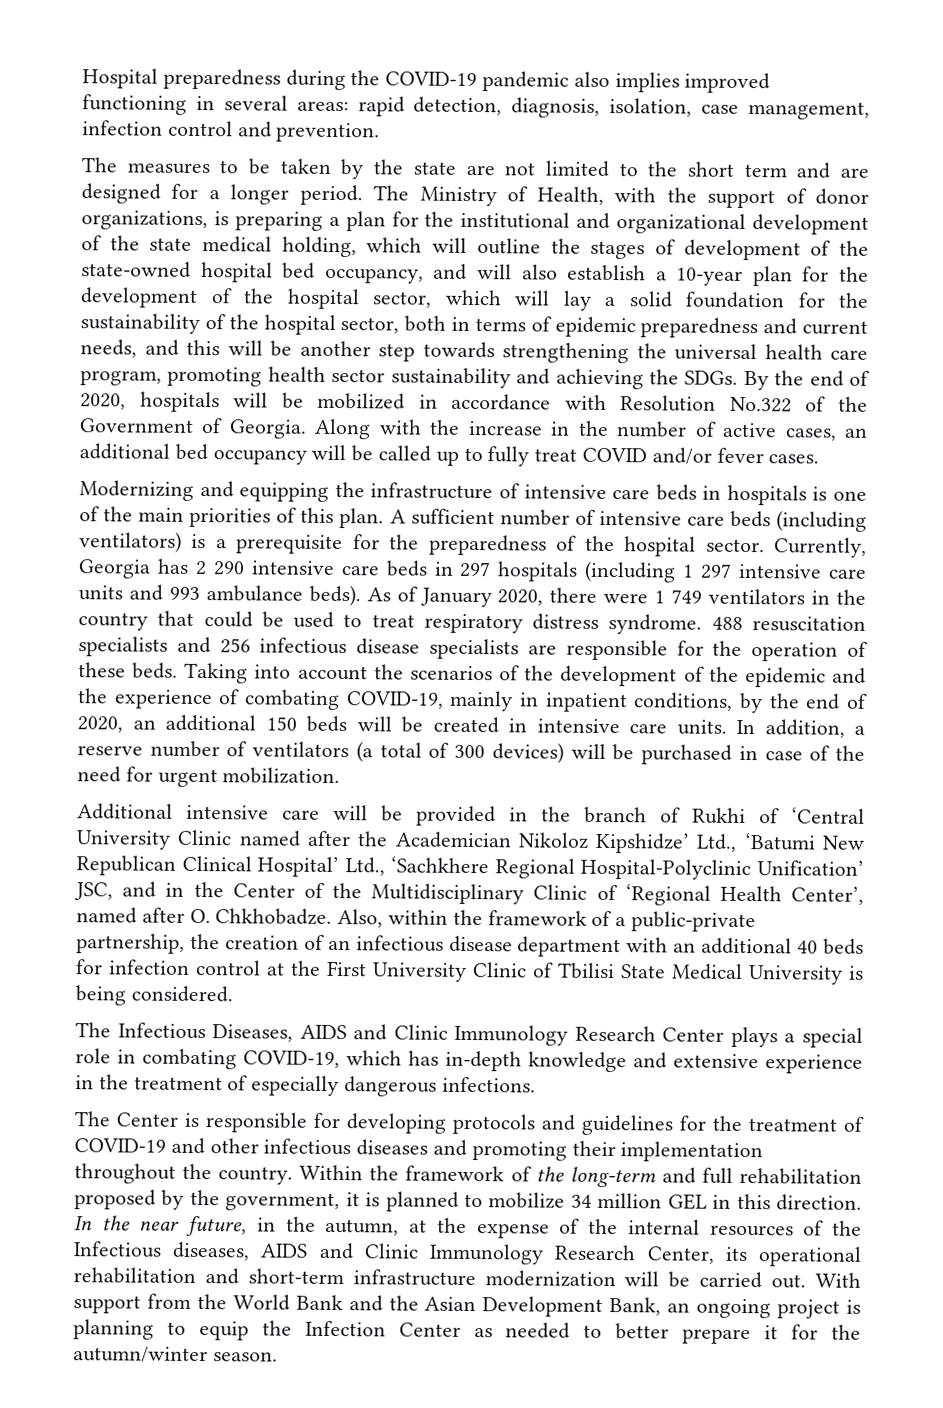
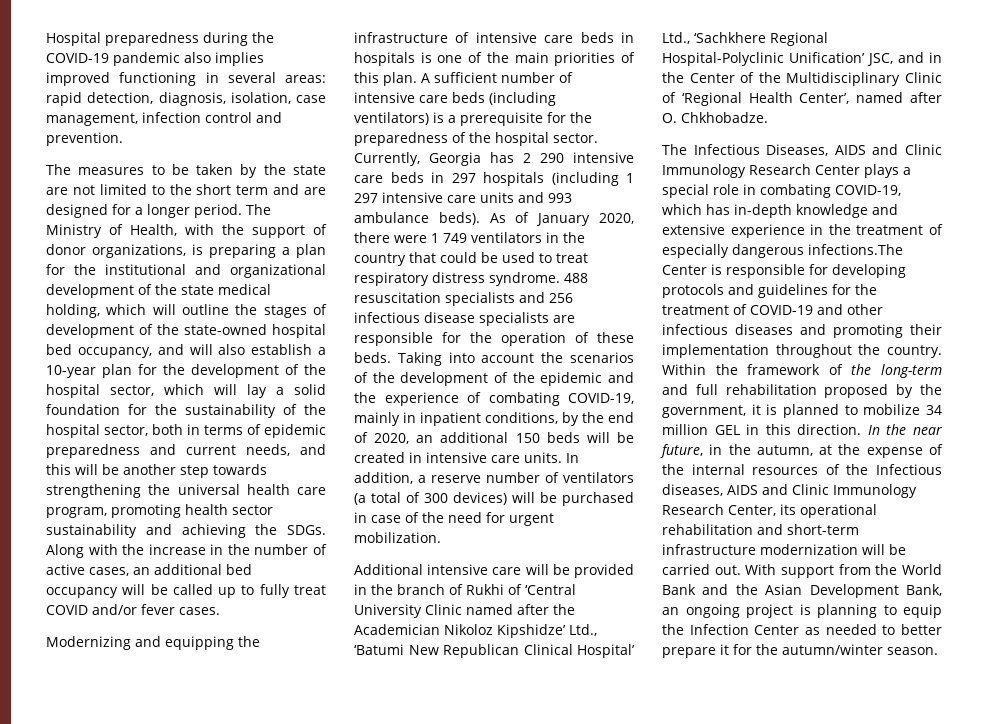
[743,370,870,391] [80,391,868,413] [79,418,307,439] By the end of 2020, hospitals will be mobilized in accordance with Resolution No.322 of the Government of Georgia. -> (326, 530) none
[337,909,757,933] [76,933,864,958] [76,959,864,985] [75,985,233,1006] Also, within the framework of a public-private partnership, the creation of an infectious disease department with an additional 40 beds for infection control at the First University Clinic of Tbilisi State Medical University is being considered. -> (768, 117) none
[441,1076,536,1093] [74,1111,111,1127] infections. // The -> [808,244,903,255] infections.The

